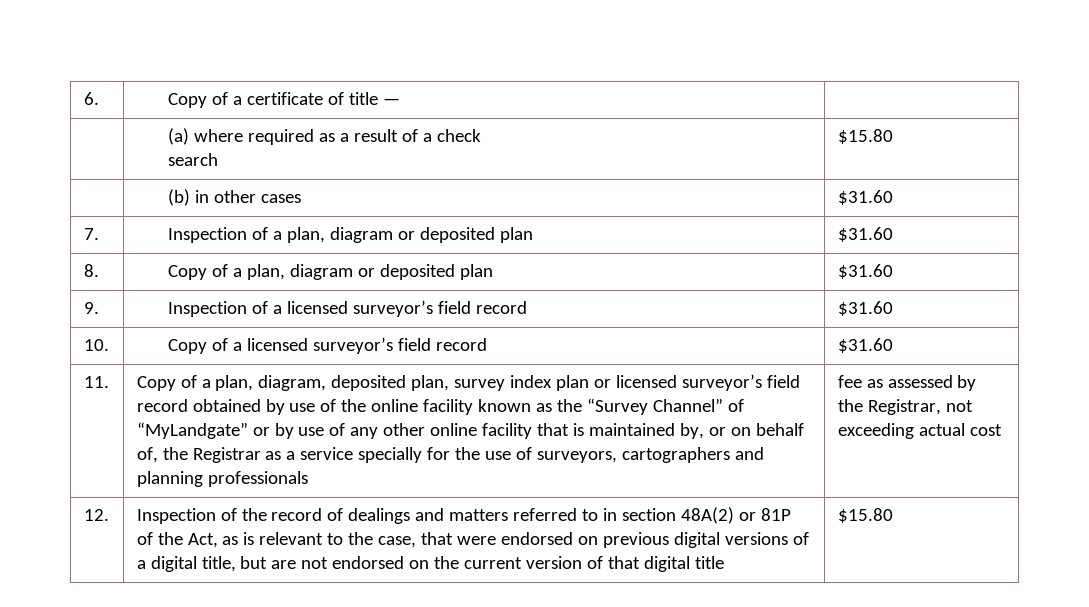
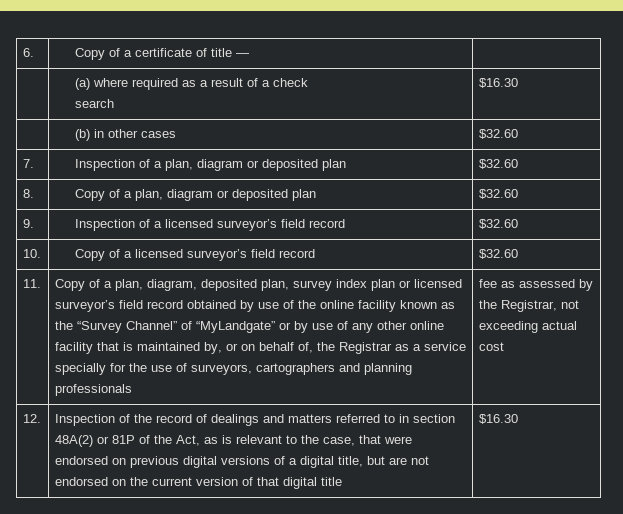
[837,129,893,144] $15.80 -> [478,78,518,88] $16.30
[837,190,893,205] $31.60 -> [478,129,518,139] $32.60
[837,227,893,242] $31.60 -> [478,159,518,169] $32.60
[837,264,893,279] $31.60 -> [478,189,518,199] $32.60
[837,301,893,316] $31.60 -> [478,219,518,229] $32.60
[837,338,893,353] $31.60 -> [478,249,518,259] $32.60
[837,508,893,523] $15.80 -> [478,414,518,424] $16.30

